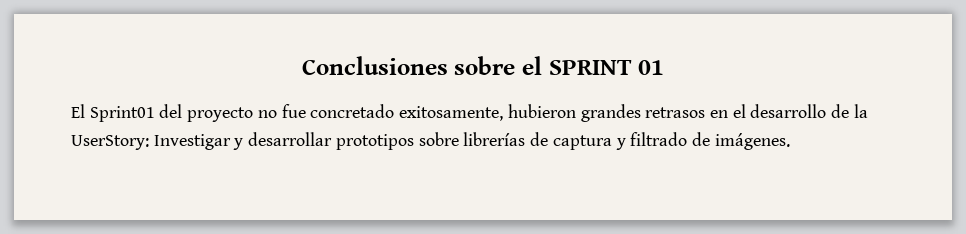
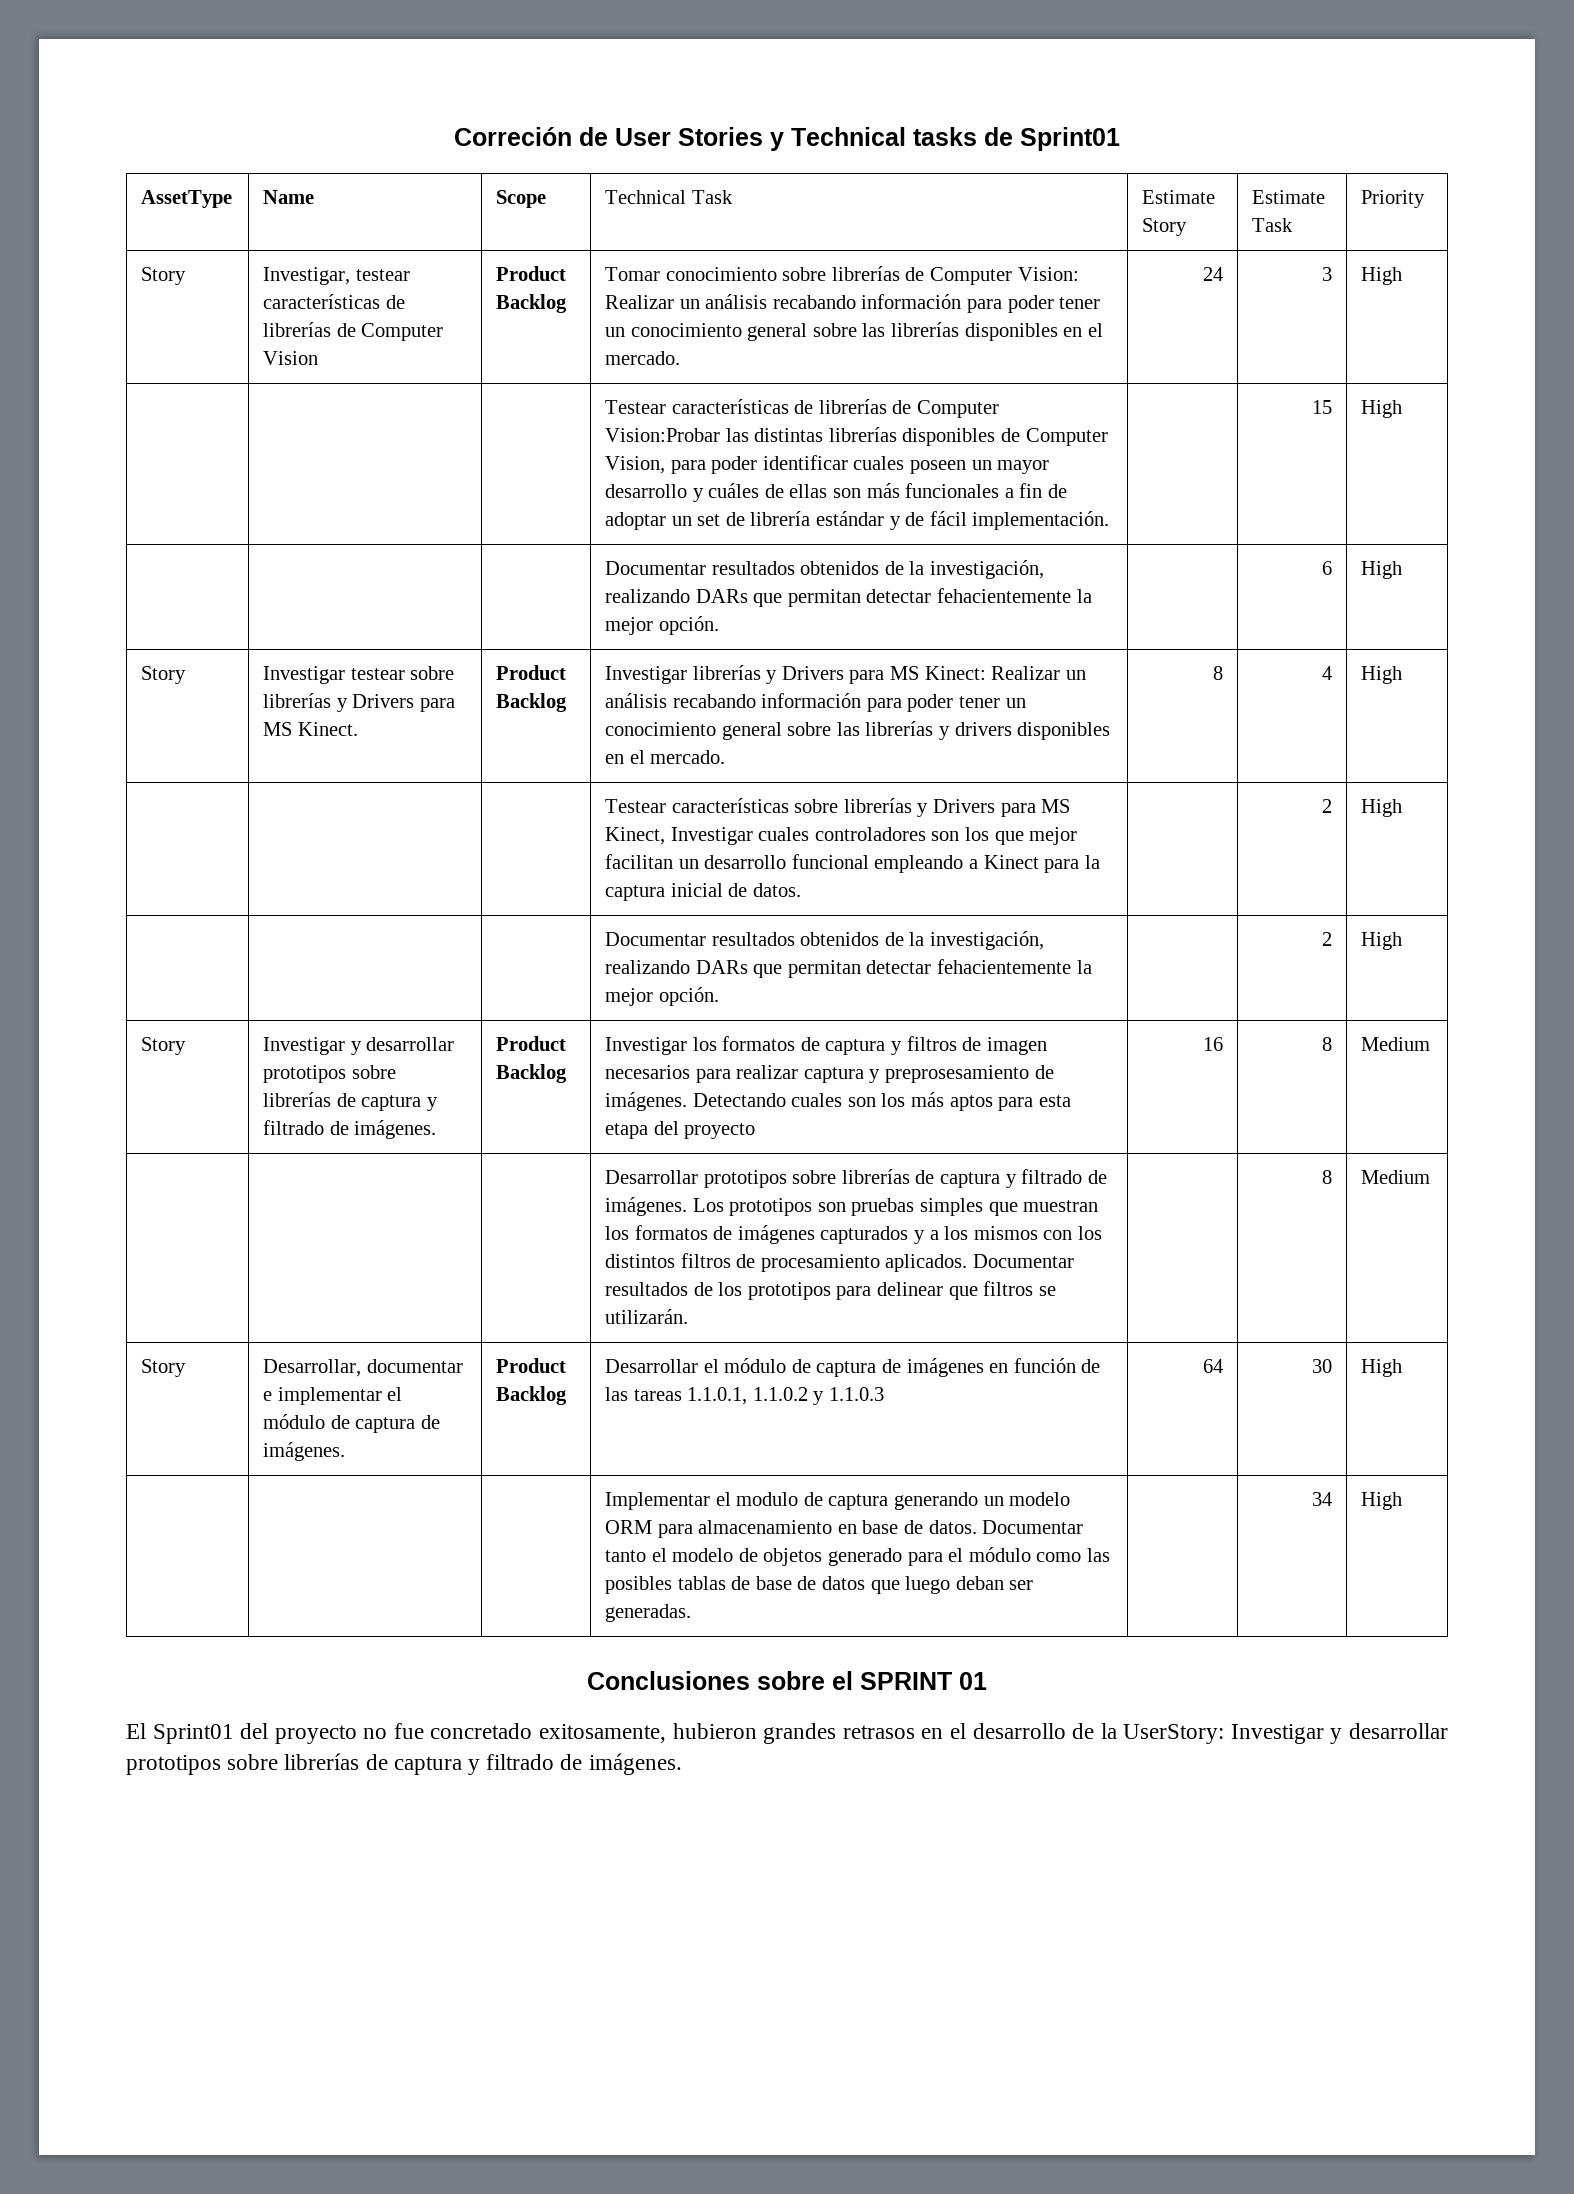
(301, 65) none -> [454,127,1120,151] [141,190,233,208] [263,190,315,204] [496,190,547,208] [605,190,733,204] [1142,190,1216,204] [1142,218,1188,236] [1252,190,1326,204] [1252,218,1294,232] [1361,190,1426,208] [141,267,187,285] [263,267,410,285] [263,294,405,309] [263,322,444,341] [263,351,319,365] [496,266,567,281] [496,294,568,313] [605,266,1079,285] [605,294,1101,313] [605,322,1103,341] [605,351,681,365] [1202,267,1223,281] [1321,267,1332,281] [1361,267,1403,285] [605,399,1000,418] [605,427,1108,446] [605,455,1050,474] [605,483,1067,502] [605,511,1110,530] [1311,400,1332,414] [1361,400,1403,418] [605,560,1045,579] [605,588,1092,607] [605,616,719,635] [1321,561,1332,575] [1361,561,1403,579] [141,666,187,684] [263,666,455,684] [263,693,455,712] [263,722,358,736] [496,665,567,680] [496,693,568,712] [605,665,1086,684] [605,693,1026,712] [605,721,1111,740] [605,750,726,764] [1212,666,1223,680] [1321,666,1332,680] [1361,666,1403,684] [605,798,1071,817] [605,827,1078,845] [605,854,1100,873] [605,883,801,901] [1321,799,1332,813] [1361,799,1403,817] [605,931,1045,950] [605,959,1092,978] [605,987,719,1006] [1321,932,1332,946] [1361,932,1403,950] [141,1037,187,1055] [263,1037,455,1055] [263,1065,396,1083] [263,1092,438,1111] [263,1120,437,1139] [496,1036,567,1051] [496,1064,568,1083] [605,1036,1047,1055] [605,1065,1054,1083] [605,1092,1071,1111] [605,1121,756,1139] [1202,1037,1223,1051] [1321,1037,1332,1051] [1361,1037,1431,1051] [605,1169,1107,1188] [605,1197,1099,1216] [605,1225,1102,1244] [605,1253,1075,1272] [605,1281,1056,1300] [605,1309,689,1324] [1321,1170,1332,1184] [1361,1170,1431,1184] [141,1359,187,1377] [263,1359,463,1377] [263,1387,403,1405] [263,1414,440,1433] [263,1442,346,1461] [496,1358,567,1373] [496,1386,568,1405] [605,1358,1101,1377] [605,1387,885,1405] [1202,1359,1223,1373] [1311,1359,1332,1373] [1361,1359,1403,1377] [605,1492,1071,1510] [605,1520,1084,1538] [605,1547,1110,1566] [605,1576,1034,1594] [605,1604,692,1622] [1311,1492,1332,1506] [1361,1492,1403,1510] Correción de User Stories y Technical tasks de Sprint01 // AssetType | Name | Scope | Technical Task | Estimate Story | Estimate Task | Priority // Story | Investigar, testear características de librerías de Computer Vision | Product Backlog | Tomar conocimiento sobre librerías de Computer Vision: Realizar un análisis recabando información para poder tener un conocimiento general sobre las librerías disponibles en el mercado. | 24 | 3 | High // | | | Testear características de librerías de Computer Vision:Probar las distintas librerías disponibles de Computer Vision, para poder identificar cuales poseen un mayor desarrollo y cuáles de ellas son más funcionales a fin de adoptar un set de librería estándar y de fácil implementación. | | 15 | High // | | | Documentar resultados obtenidos de la investigación, realizando DARs que permitan detectar fehacientemente la mejor opción. | | 6 | High // Story | Investigar testear sobre librerías y Drivers para MS Kinect. | Product Backlog | Investigar librerías y Drivers para MS Kinect: Realizar un análisis recabando información para poder tener un conocimiento general sobre las librerías y drivers disponibles en el mercado. | 8 | 4 | High // | | | Testear características sobre librerías y Drivers para MS Kinect, Investigar cuales controladores son los que mejor facilitan un desarrollo funcional empleando a Kinect para la captura inicial de datos. | | 2 | High // | | | Documentar resultados obtenidos de la investigación, realizando DARs que permitan detectar fehacientemente la mejor opción. | | 2 | High // Story | Investigar y desarrollar prototipos sobre librerías de captura y filtrado de imágenes. | Product Backlog | Investigar los formatos de captura y filtros de imagen necesarios para realizar captura y preprosesamiento de imágenes. Detectando cuales son los más aptos para esta etapa del proyecto | 16 | 8 | Medium // | | | Desarrollar prototipos sobre librerías de captura y filtrado de imágenes. Los prototipos son pruebas simples que muestran los formatos de imágenes capturados y a los mismos con los distintos filtros de procesamiento aplicados. Documentar resultados de los prototipos para delinear que filtros se utilizarán. | | 8 | Medium // Story | Desarrollar, documentar e implementar el módulo de captura de imágenes. | Product Backlog | Desarrollar el módulo de captura de imágenes en función de las tareas 1.1.0.1, 1.1.0.2 y 1.1.0.3 | 64 | 30 | High // | | | Implementar el modulo de captura generando un modelo ORM para almacenamiento en base de datos. Documentar tanto el modelo de objetos generado para el módulo como las posibles tablas de base de datos que luego deban ser generadas. | | 34 | High //

